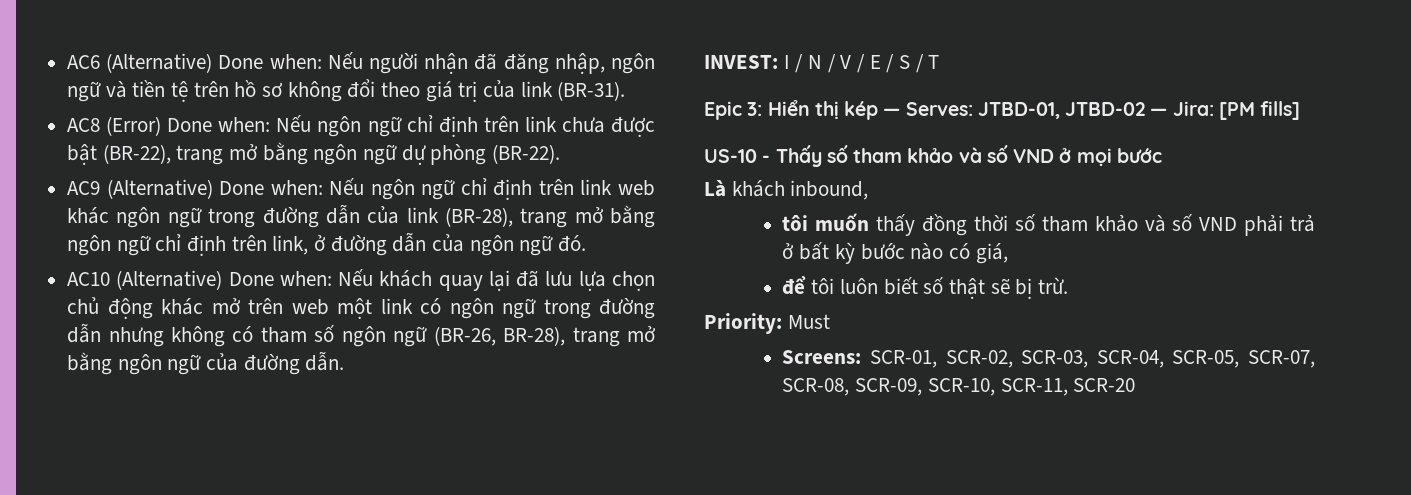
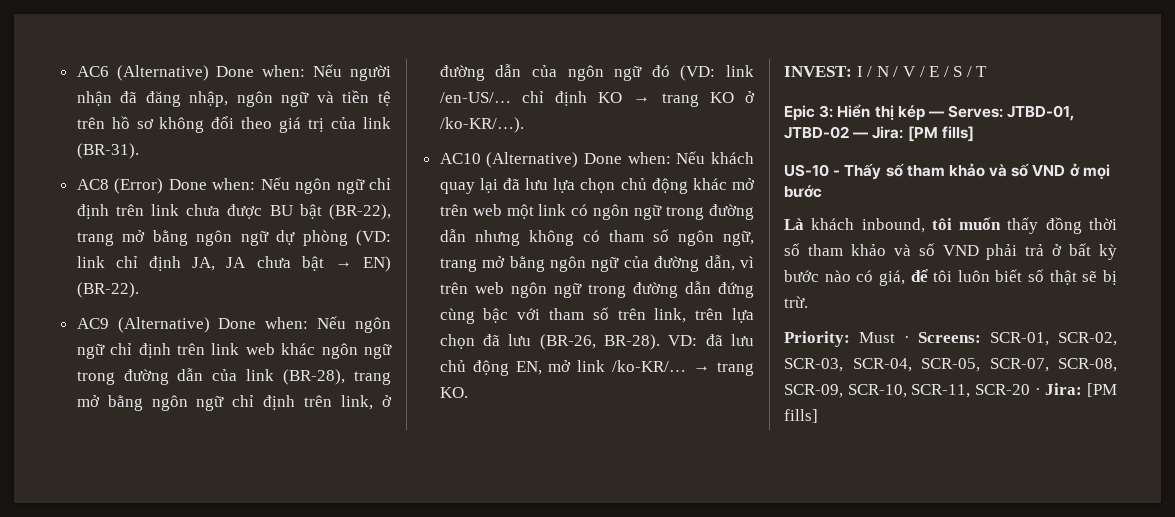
(655, 127) none -> [269,205,293,216] BU
(487, 154) none -> [356,230,391,246] [76,256,391,272] (VD: link chỉ định JA, JA chưa bật → EN)
[558,235,587,251] đó. -> [651,65,754,81] [439,91,755,107] [439,117,524,133] đó (VD: link /en-US/… chỉ định KO → trang KO ở /ko-KR/…).
[393,326,566,347] ngữ (BR-26, BR-28), -> [723,231,754,246] ngữ,
[305,352,345,371] dẫn. -> [704,255,754,271] [439,281,754,298] [439,307,754,324] [439,334,754,350] [439,360,754,376] [439,387,468,398] dẫn, vì trên web ngôn ngữ trong đường dẫn đứng cùng bậc với tham số trên link, trên lựa chọn đã lưu (BR-26, BR-28). VD: đã lưu chủ động EN, mở link /ko-KR/… → trang KO.
(869, 190) // -> (925, 225) none
(1008, 253) // -> (905, 278) none
(830, 321) // -> [903,336,910,343] ·
(1136, 385) none -> [1034,383,1117,397] [784,409,818,423] · Jira: [PM fills]

